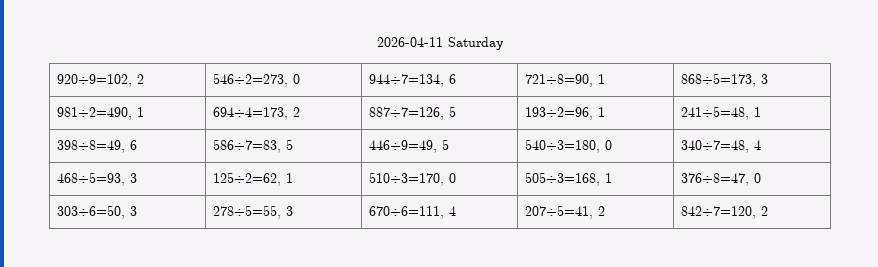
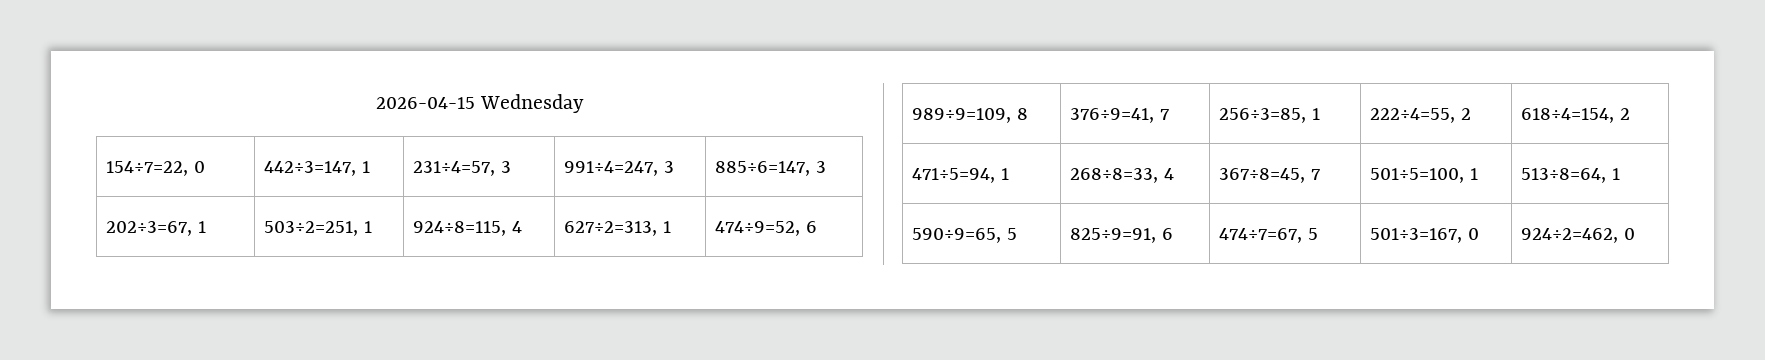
[377,37,504,50] [56,74,144,87] [212,73,300,87] [368,74,456,87] [524,74,605,87] [680,73,768,87] [56,107,144,120] [212,107,300,120] [368,106,456,120] [524,107,605,120] [680,106,761,120] [56,140,137,153] [212,139,293,153] [368,139,449,153] [524,139,612,153] [680,140,761,153] [56,172,137,186] [212,172,293,186] [368,172,456,186] [524,172,612,186] [680,173,761,186] [56,205,137,219] [212,205,293,219] [368,206,456,219] [524,205,605,219] [680,206,768,219] 2026-04-11 Saturday // 920÷9=102, 2 | 546÷2=273, 0 | 944÷7=134, 6 | 721÷8=90, 1 | 868÷5=173, 3 // 981÷2=490, 1 | 694÷4=173, 2 | 887÷7=126, 5 | 193÷2=96, 1 | 241÷5=48, 1 // 398÷8=49, 6 | 586÷7=83, 5 | 446÷9=49, 5 | 540÷3=180, 0 | 340÷7=48, 4 // 468÷5=93, 3 | 125÷2=62, 1 | 510÷3=170, 0 | 505÷3=168, 1 | 376÷8=47, 0 // 303÷6=50, 3 | 278÷5=55, 3 | 670÷6=111, 4 | 207÷5=41, 2 | 842÷7=120, 2 -> [375,94,585,113] [106,161,206,176] [264,161,371,176] [413,161,512,176] [564,161,675,176] [715,161,827,176] [106,221,207,236] [264,221,373,236] [413,221,523,236] [564,221,672,236] [715,221,818,236] [912,108,1029,123] [1070,108,1170,123] [1219,108,1321,123] [1370,108,1472,123] [1521,108,1631,123] [912,168,1010,183] [1070,168,1175,183] [1219,168,1321,183] [1370,168,1479,183] [1521,168,1621,183] [912,228,1018,243] [1070,228,1174,243] [1219,228,1319,243] [1370,228,1480,243] [1521,228,1636,243] 2026-04-15 Wednesday // 154÷7=22, 0 | 442÷3=147, 1 | 231÷4=57, 3 | 991÷4=247, 3 | 885÷6=147, 3 // 202÷3=67, 1 | 503÷2=251, 1 | 924÷8=115, 4 | 627÷2=313, 1 | 474÷9=52, 6 // 989÷9=109, 8 | 376÷9=41, 7 | 256÷3=85, 1 | 222÷4=55, 2 | 618÷4=154, 2 // 471÷5=94, 1 | 268÷8=33, 4 | 367÷8=45, 7 | 501÷5=100, 1 | 513÷8=64, 1 // 590÷9=65, 5 | 825÷9=91, 6 | 474÷7=67, 5 | 501÷3=167, 0 | 924÷2=462, 0

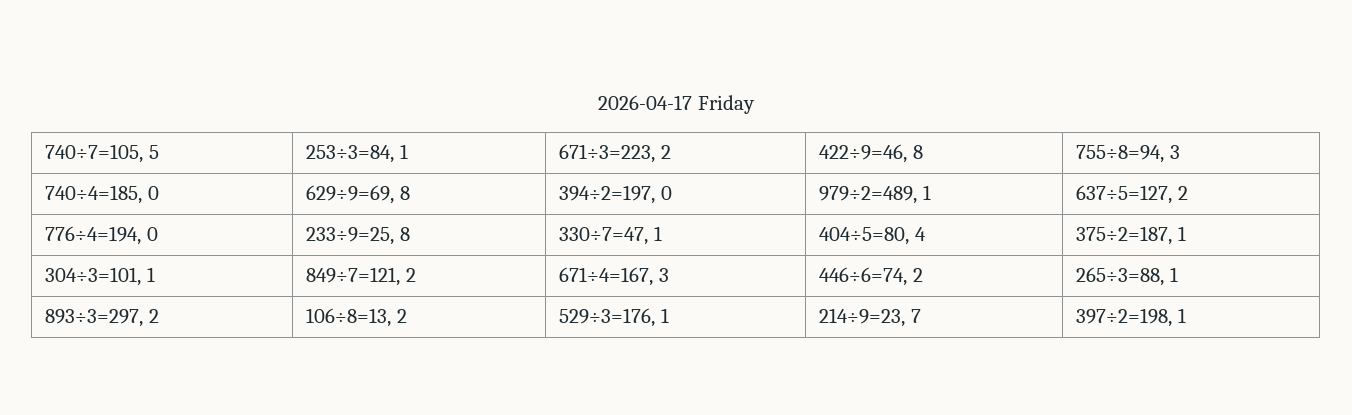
[375,94,585,113] [106,161,206,176] [264,161,371,176] [413,161,512,176] [564,161,675,176] [715,161,827,176] [106,221,207,236] [264,221,373,236] [413,221,523,236] [564,221,672,236] [715,221,818,236] [912,108,1029,123] [1070,108,1170,123] [1219,108,1321,123] [1370,108,1472,123] [1521,108,1631,123] [912,168,1010,183] [1070,168,1175,183] [1219,168,1321,183] [1370,168,1479,183] [1521,168,1621,183] [912,228,1018,243] [1070,228,1174,243] [1219,228,1319,243] [1370,228,1480,243] [1521,228,1636,243] 2026-04-15 Wednesday // 154÷7=22, 0 | 442÷3=147, 1 | 231÷4=57, 3 | 991÷4=247, 3 | 885÷6=147, 3 // 202÷3=67, 1 | 503÷2=251, 1 | 924÷8=115, 4 | 627÷2=313, 1 | 474÷9=52, 6 // 989÷9=109, 8 | 376÷9=41, 7 | 256÷3=85, 1 | 222÷4=55, 2 | 618÷4=154, 2 // 471÷5=94, 1 | 268÷8=33, 4 | 367÷8=45, 7 | 501÷5=100, 1 | 513÷8=64, 1 // 590÷9=65, 5 | 825÷9=91, 6 | 474÷7=67, 5 | 501÷3=167, 0 | 924÷2=462, 0 -> [598,95,755,114] [45,144,159,163] [306,144,408,163] [559,144,671,163] [819,144,923,163] [1076,145,1180,163] [45,185,159,204] [306,185,410,204] [559,185,672,204] [819,185,931,204] [1076,185,1188,204] [45,226,158,245] [306,227,410,245] [559,226,662,245] [819,227,926,245] [1076,226,1186,245] [45,267,155,286] [306,267,416,286] [559,267,669,286] [819,267,923,286] [1076,267,1178,286] [45,309,159,327] [306,308,407,327] [559,308,669,327] [819,308,921,327] [1076,308,1186,327] 2026-04-17 Friday // 740÷7=105, 5 | 253÷3=84, 1 | 671÷3=223, 2 | 422÷9=46, 8 | 755÷8=94, 3 // 740÷4=185, 0 | 629÷9=69, 8 | 394÷2=197, 0 | 979÷2=489, 1 | 637÷5=127, 2 // 776÷4=194, 0 | 233÷9=25, 8 | 330÷7=47, 1 | 404÷5=80, 4 | 375÷2=187, 1 // 304÷3=101, 1 | 849÷7=121, 2 | 671÷4=167, 3 | 446÷6=74, 2 | 265÷3=88, 1 // 893÷3=297, 2 | 106÷8=13, 2 | 529÷3=176, 1 | 214÷9=23, 7 | 397÷2=198, 1

